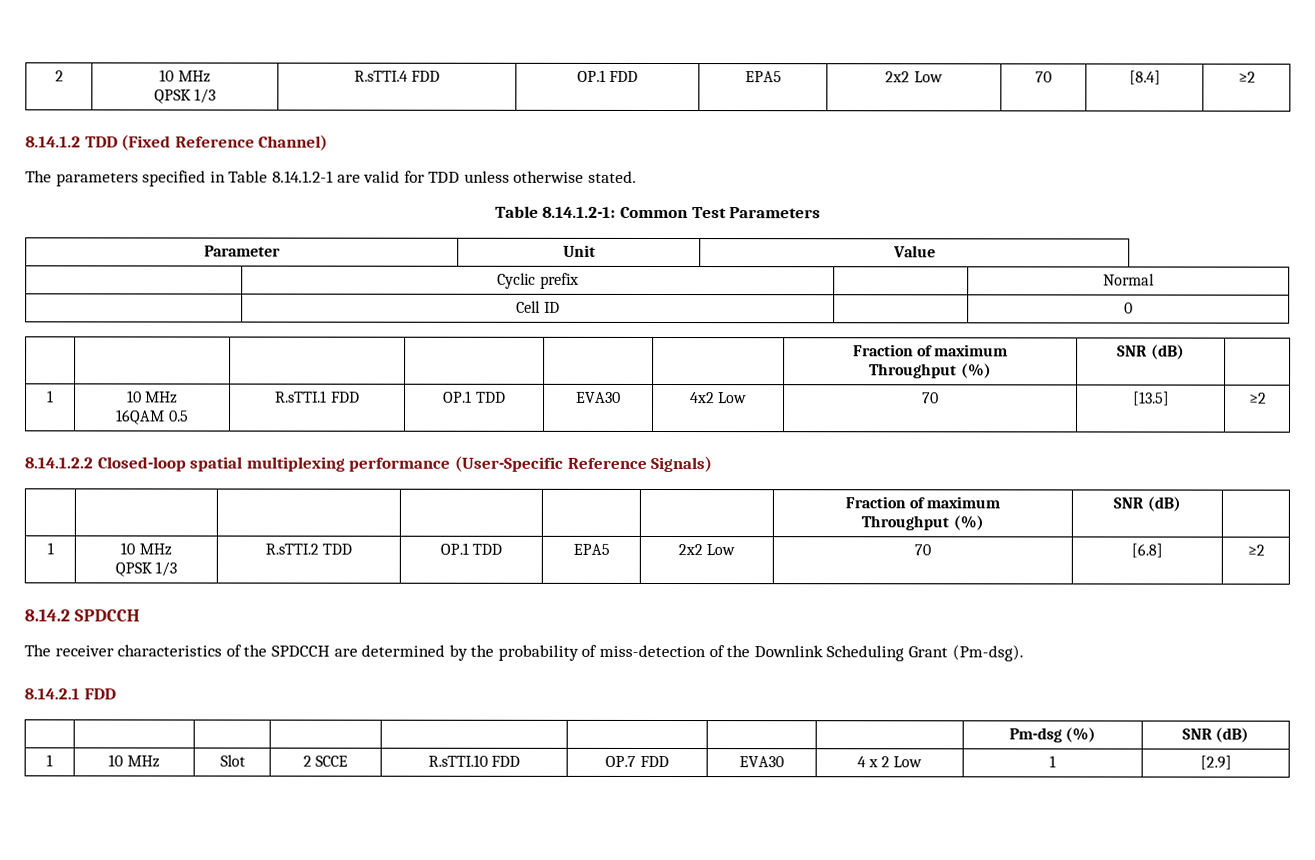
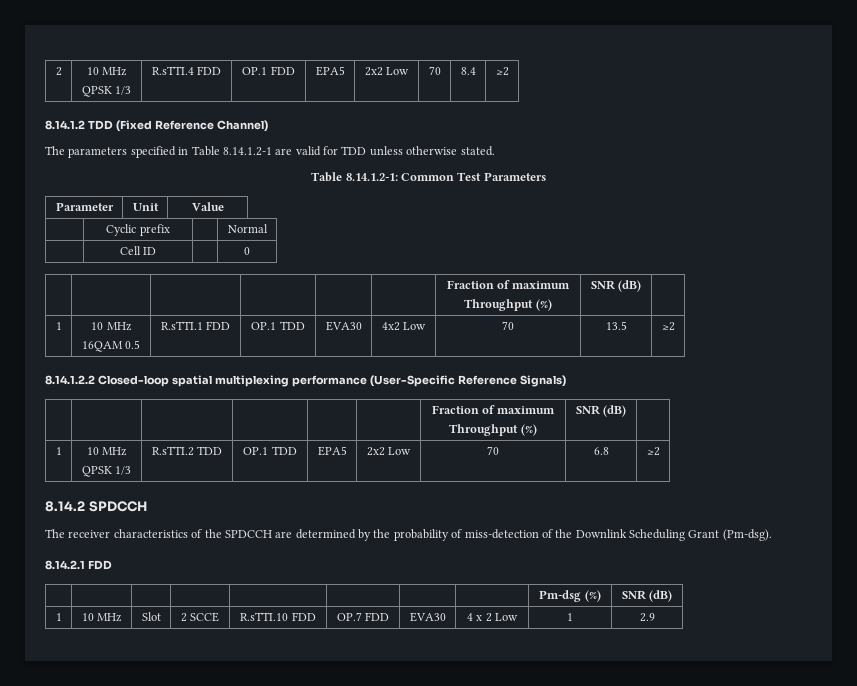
[1128,70,1161,85] [8.4] -> [460,67,476,75] 8.4
[1132,391,1170,406] [13.5] -> [605,321,627,330] 13.5
[1130,543,1163,558] [6.8] -> [593,447,609,455] 6.8
[1199,755,1232,770] [2.9] -> [639,613,655,622] 2.9

